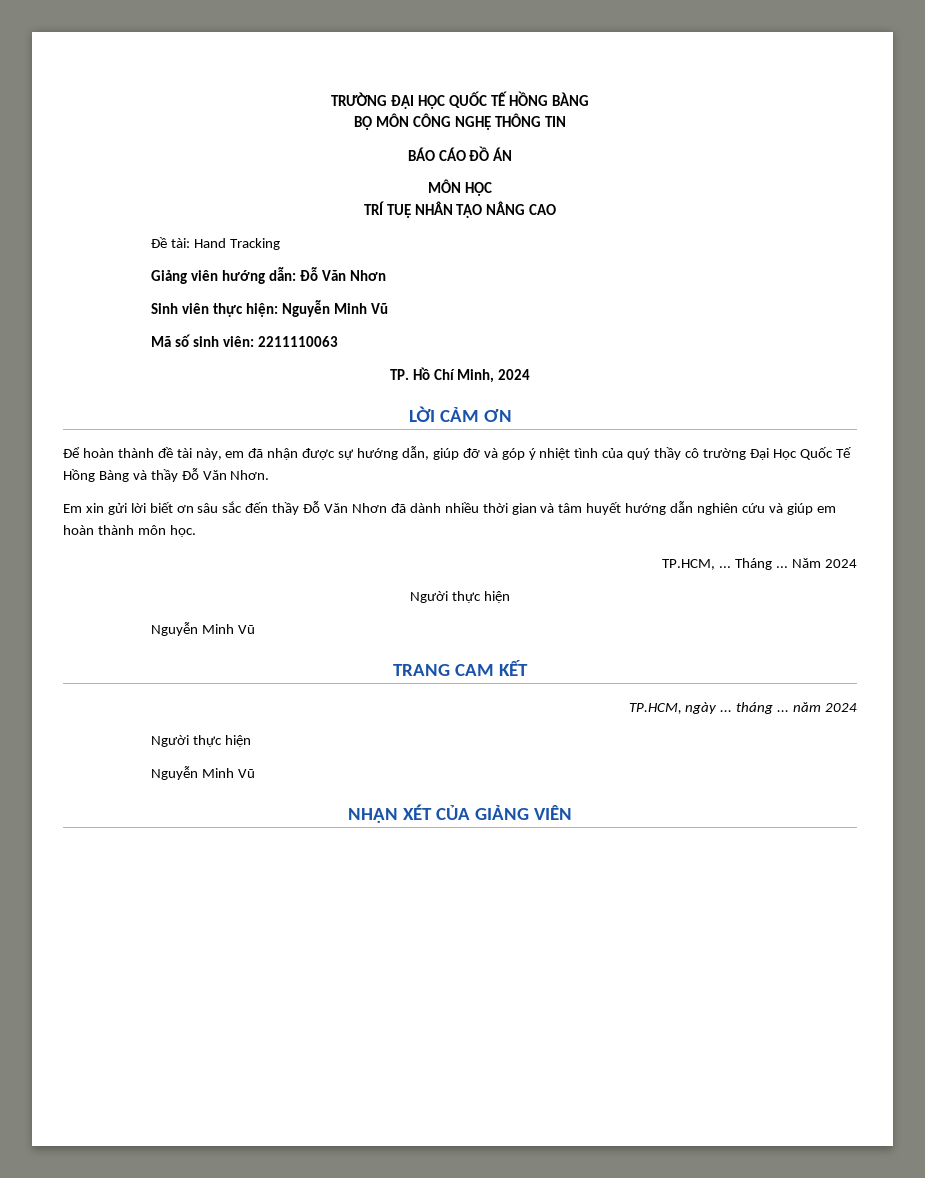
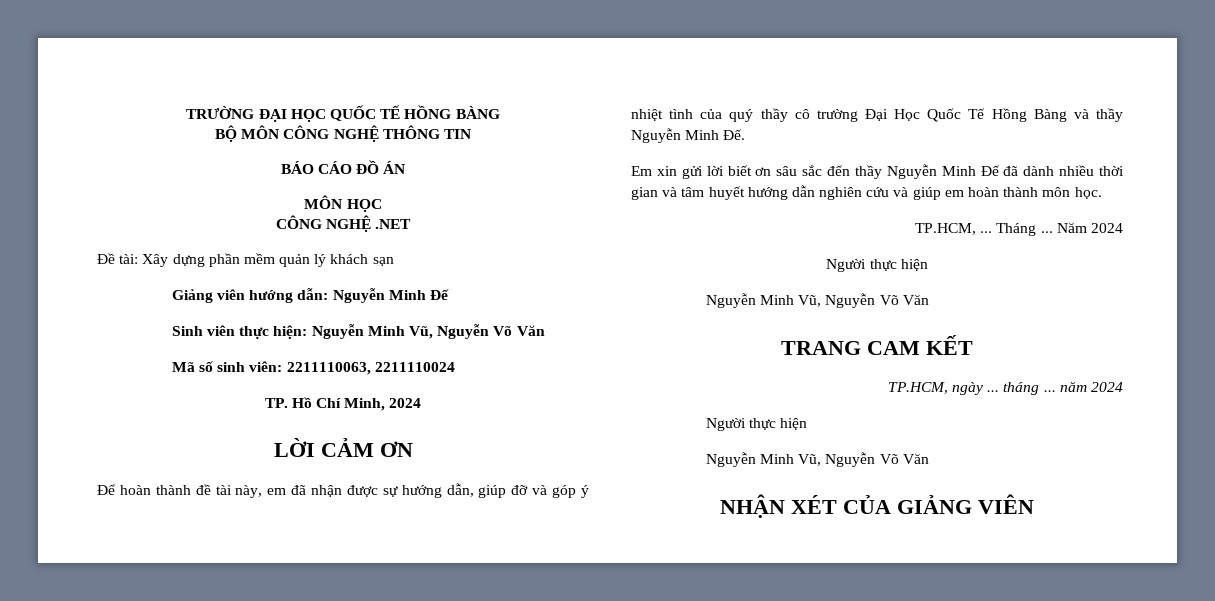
[363,201,557,218] [151,237,280,250] TRÍ TUỆ NHÂN TẠO NÂNG CAO // Đề tài: Hand Tracking -> [275,215,412,232] [97,253,394,267] CÔNG NGHỆ .NET // Đề tài: Xây dựng phần mềm quản lý khách sạn
[299,267,386,281] Đỗ Văn Nhơn -> [332,288,449,303] Nguyễn Minh Đế
[370,303,388,314] Vũ -> [408,324,545,339] Vũ, Nguyễn Võ Văn
[257,336,338,347] 2211110063 -> [286,362,455,375] 2211110063, 2211110024
[181,468,270,480] Đỗ Văn Nhơn. -> [631,128,746,143] Nguyễn Minh Đế.
[303,501,387,513] Đỗ Văn Nhơn -> [886,164,1000,179] Nguyễn Minh Đế
[237,625,255,634] Vũ -> [798,293,929,308] Vũ, Nguyễn Võ Văn
[237,769,255,778] Vũ -> [798,452,929,467] Vũ, Nguyễn Võ Văn

